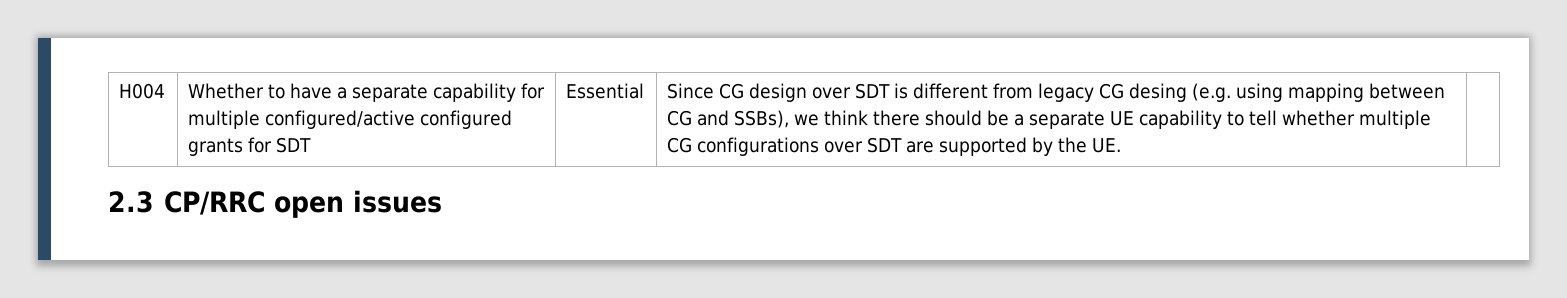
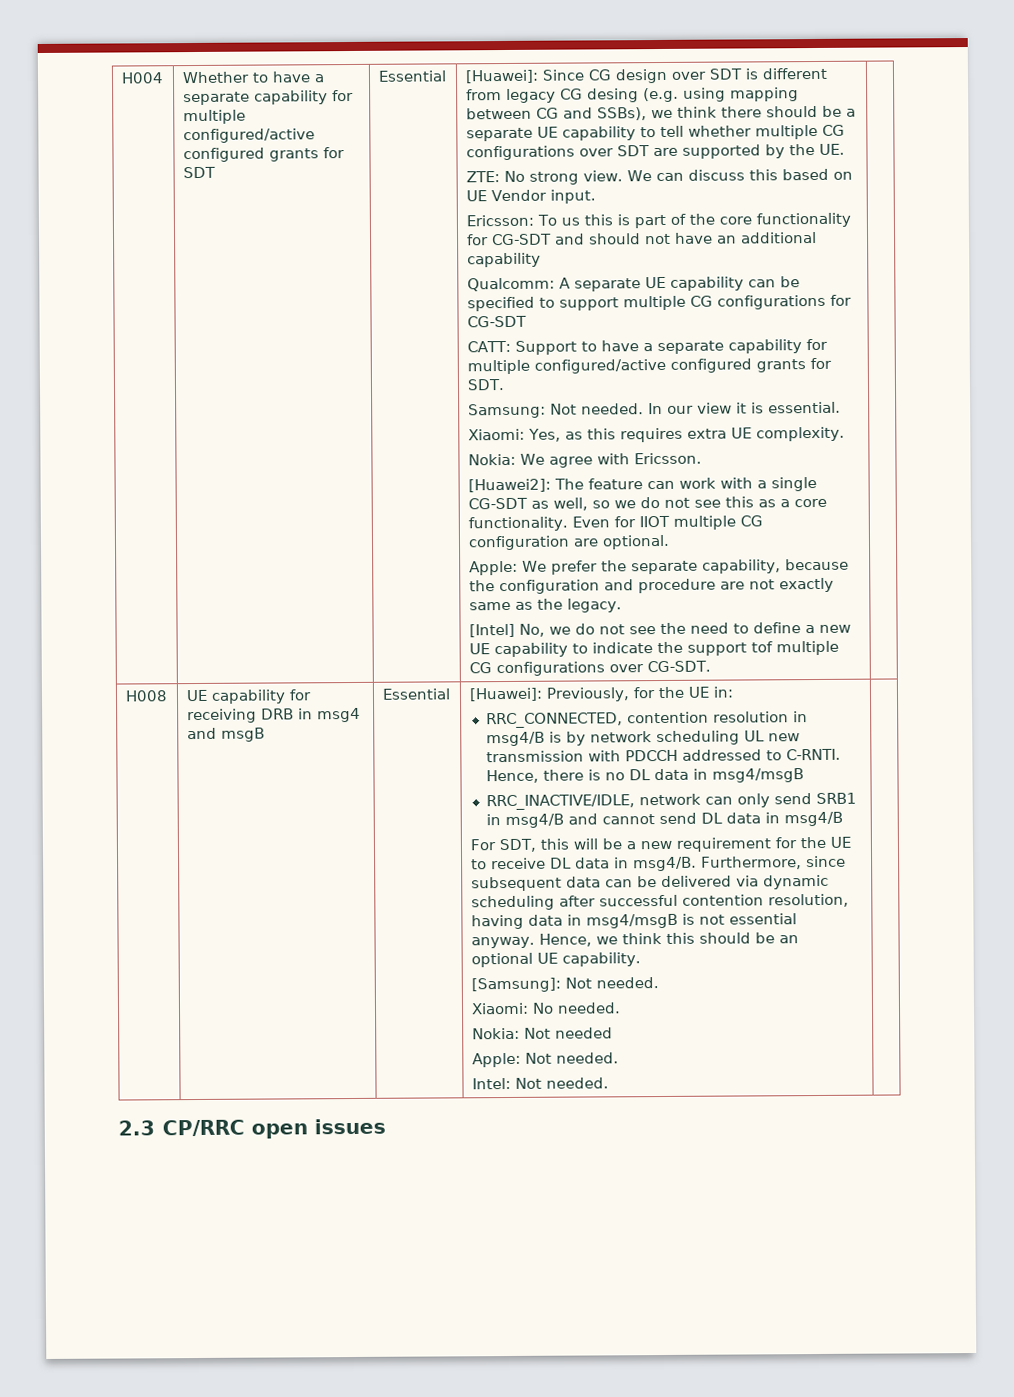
(645, 91) none -> [464,69,539,84] [Huawei]:
(1122, 145) none -> [465,168,853,185] [465,189,596,204] [465,212,851,229] [466,231,817,246] [466,252,541,268] [466,276,800,292] [466,294,852,312] [466,315,527,328] [466,338,828,355] [466,357,832,375] [466,379,505,391] [467,401,841,419] [467,426,845,443] [467,452,702,468] [467,476,817,493] [467,496,827,511] [467,515,763,532] [467,534,670,551] [468,558,849,576] [468,577,834,595] [468,598,622,613] [468,622,851,638] [468,640,839,658] [468,660,711,677] [124,690,168,702] [185,689,312,704] [186,707,361,724] [186,727,265,742] [381,688,451,700] [468,686,733,702] [486,711,809,729] [486,730,801,747] [486,748,842,763] [486,768,805,784] [486,792,858,811] [486,811,844,829] [469,836,851,853] [470,855,846,872] [470,874,829,892] [470,893,849,911] [470,913,797,930] [470,932,799,949] [470,952,641,968] [470,977,659,993] [470,1002,621,1015] [471,1027,613,1040] [471,1052,619,1068] [471,1077,609,1090] // ZTE: No strong view. We can discuss this based on UE Vendor input. // Ericsson: To us this is part of the core functionality for CG-SDT and should not have an additional capability // Qualcomm: A separate UE capability can be specified to support multiple CG configurations for CG-SDT // CATT: Support to have a separate capability for multiple configured/active configured grants for SDT. // Samsung: Not needed. In our view it is essential. // Xiaomi: Yes, as this requires extra UE complexity. // Nokia: We agree with Ericsson. // [Huawei2]: The feature can work with a single CG-SDT as well, so we do not see this as a core functionality. Even for IIOT multiple CG configuration are optional. // Apple: We prefer the separate capability, because the configuration and procedure are not exactly same as the legacy. // [Intel] No, we do not see the need to define a new UE capability to indicate the support tof multiple CG configurations over CG-SDT. | // H008 | UE capability for receiving DRB in msg4 and msgB | Essential | [Huawei]: Previously, for the UE in: // RRC_CONNECTED, contention resolution in msg4/B is by network scheduling UL new transmission with PDCCH addressed to C-RNTI. Hence, there is no DL data in msg4/msgB // RRC_INACTIVE/IDLE, network can only send SRB1 in msg4/B and cannot send DL data in msg4/B // For SDT, this will be a new requirement for the UE to receive DL data in msg4/B. Furthermore, since subsequent data can be delivered via dynamic scheduling after successful contention resolution, having data in msg4/msgB is not essential anyway. Hence, we think this should be an optional UE capability. // [Samsung]: Not needed. // Xiaomi: No needed. // Nokia: Not needed // Apple: Not needed. // Intel: Not needed.

